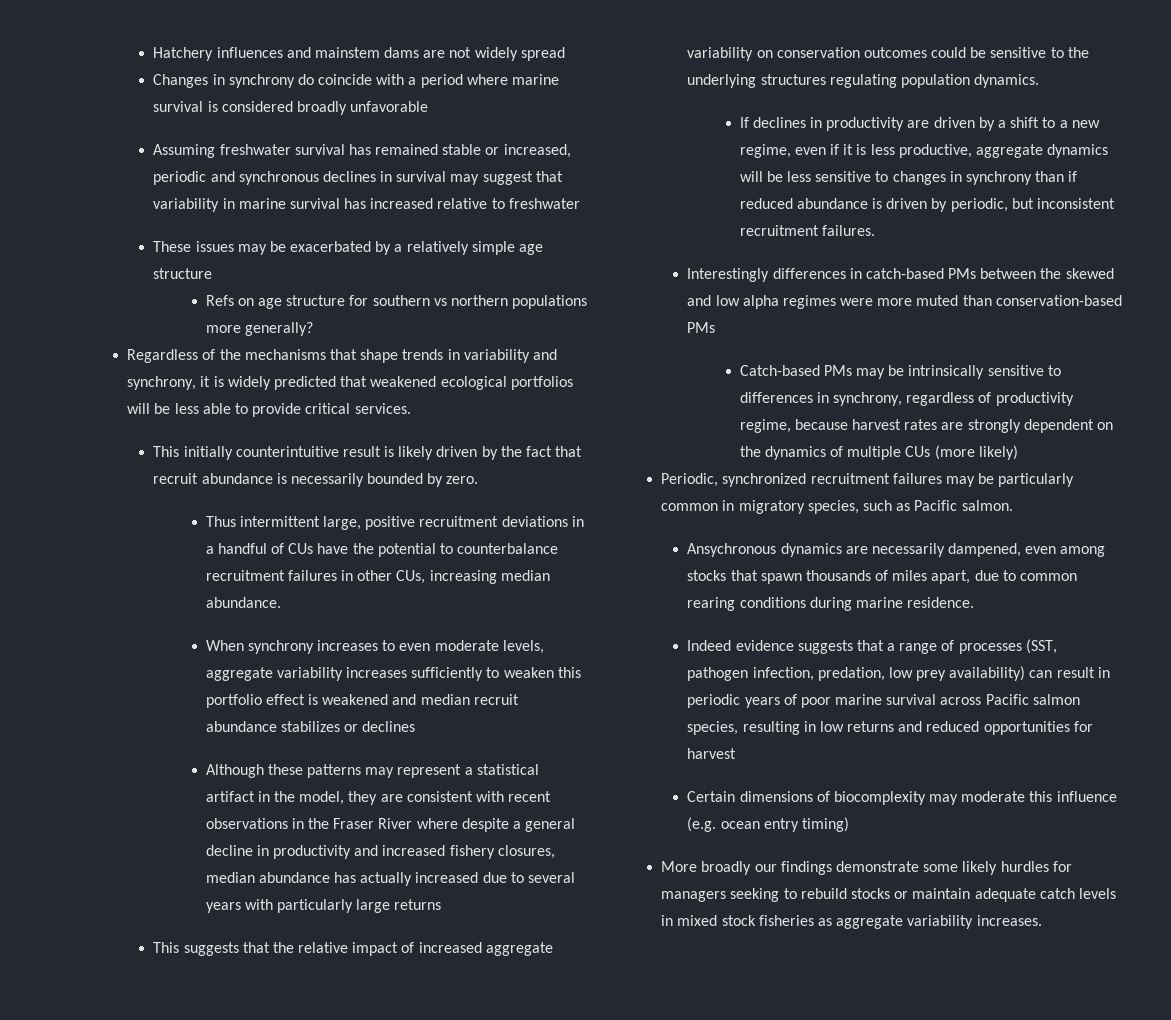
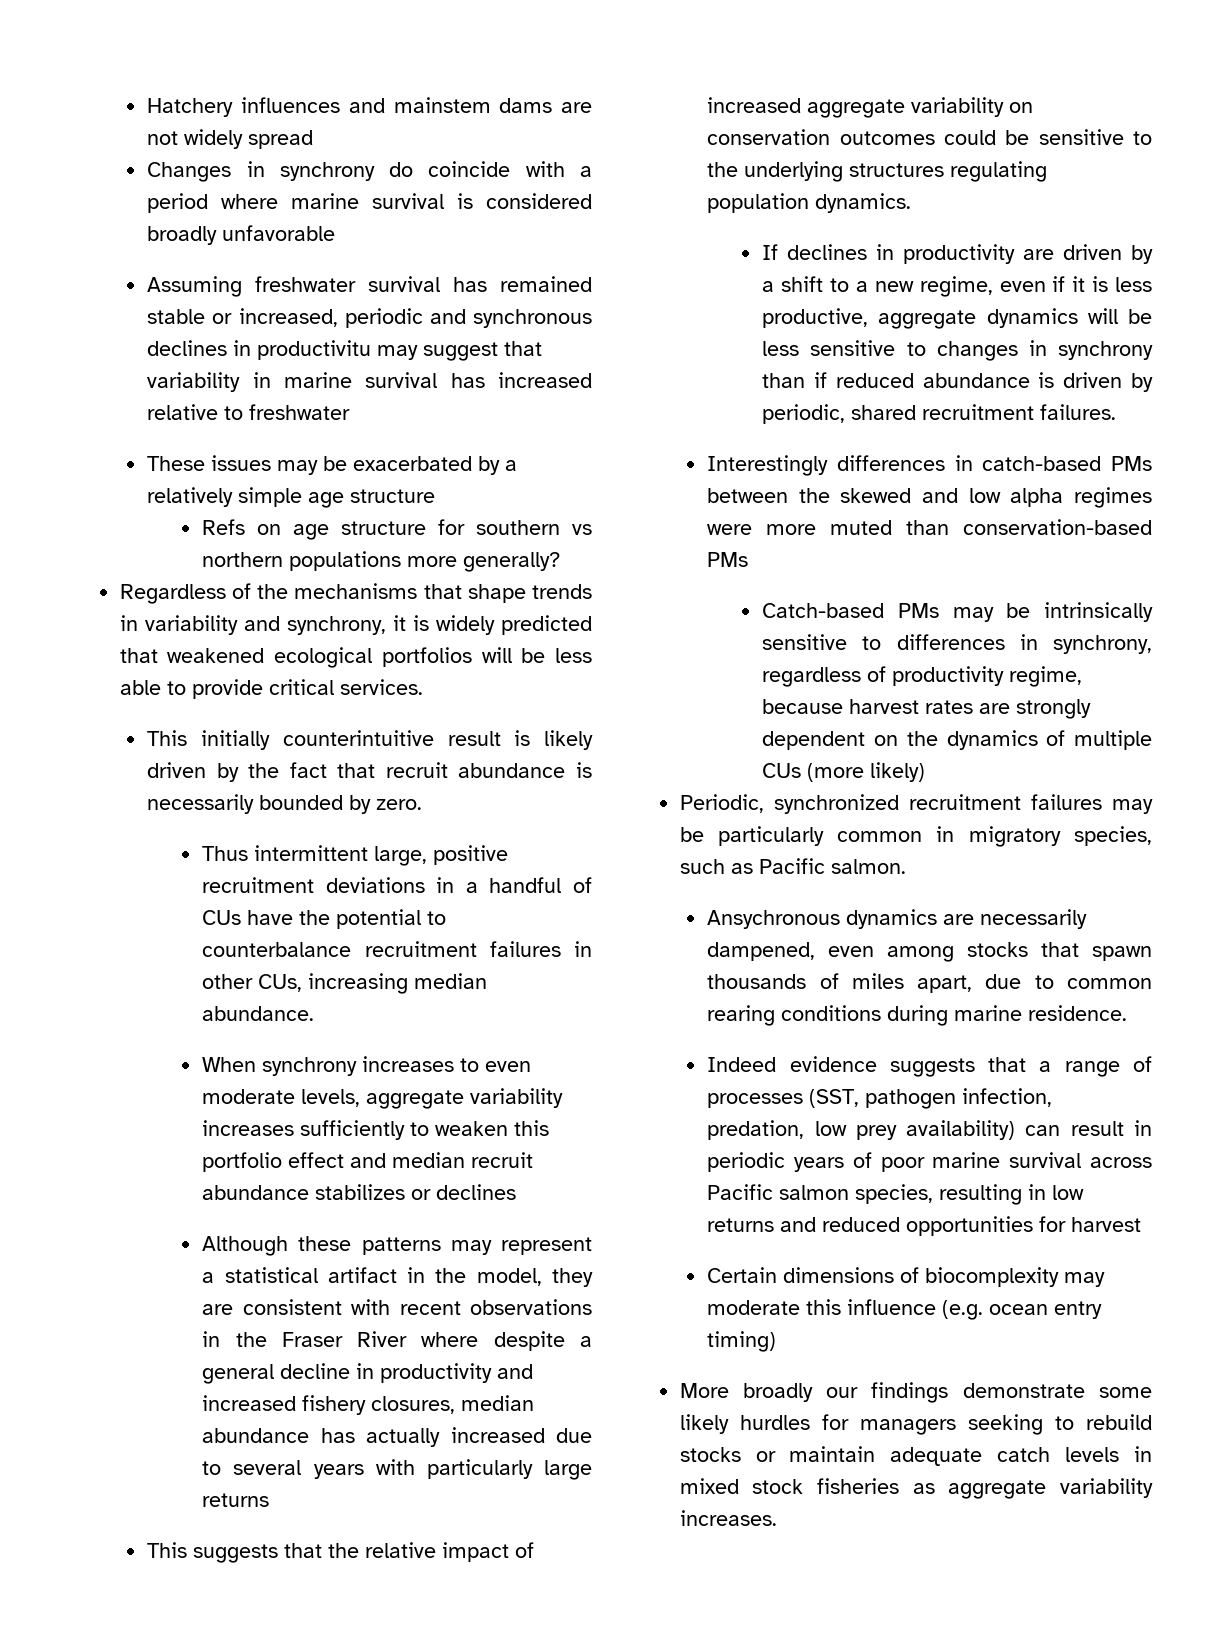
[396,171,447,182] survival -> [257,340,372,360] productivitu
[308,694,389,705] is weakened -> (345, 1160) none
[1011,198,1115,209] but inconsistent -> [851,405,917,420] shared

